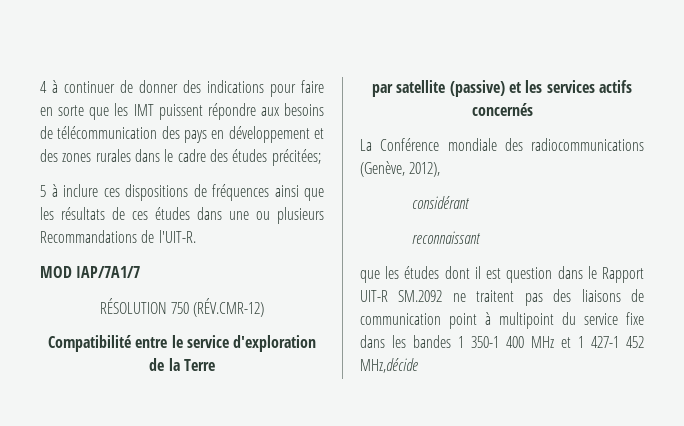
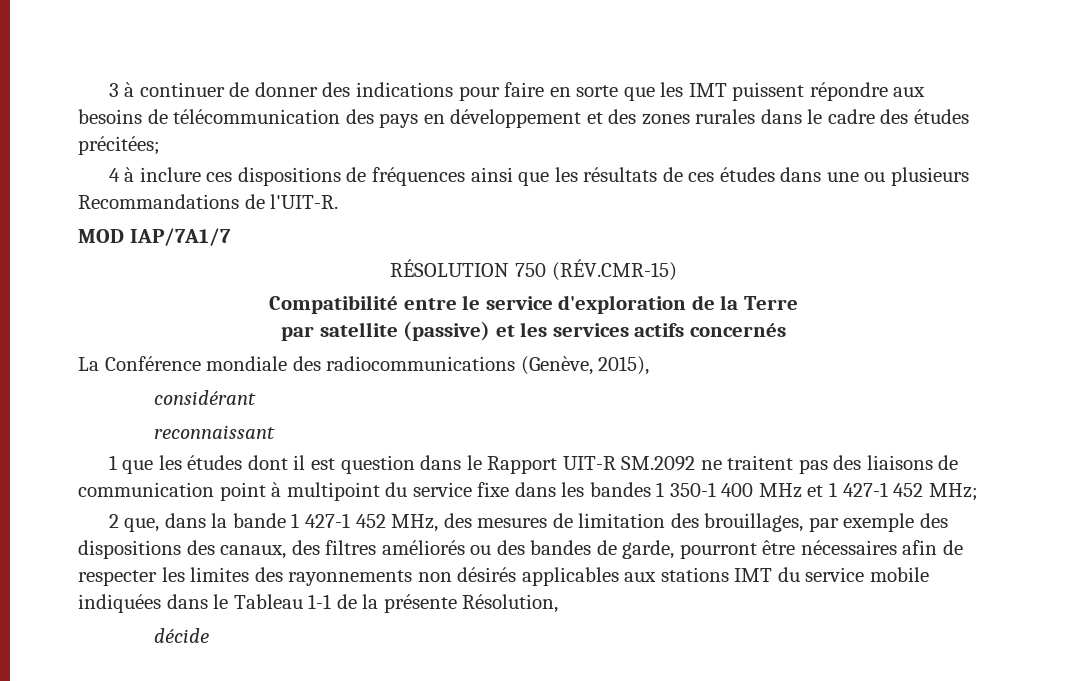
[40,81,47,93] 4 -> [108,83,119,97] 3
[40,185,46,197] 5 -> [108,168,120,182] 4
[193,298,265,317] (RÉV.CMR-12) -> [551,259,677,281] (RÉV.CMR-15)
[409,162,441,177] 2012), -> [598,356,650,375] 2015),
(481, 237) none -> [108,455,117,470] 1
[360,358,418,373] MHz,décide -> [928,483,978,501] [108,513,948,532] [78,540,964,559] [78,567,929,586] [78,594,559,613] [154,628,210,643] MHz; // 2 que, dans la bande 1 427-1 452 MHz, des mesures de limitation des brouillages, par exemple des dispositions des canaux, des filtres améliorés ou des bandes de garde, pourront être nécessaires afin de respecter les limites des rayonnements non désirés applicables aux stations IMT du service mobile indiquées dans le Tableau 1-1 de la présente Résolution, // décide

